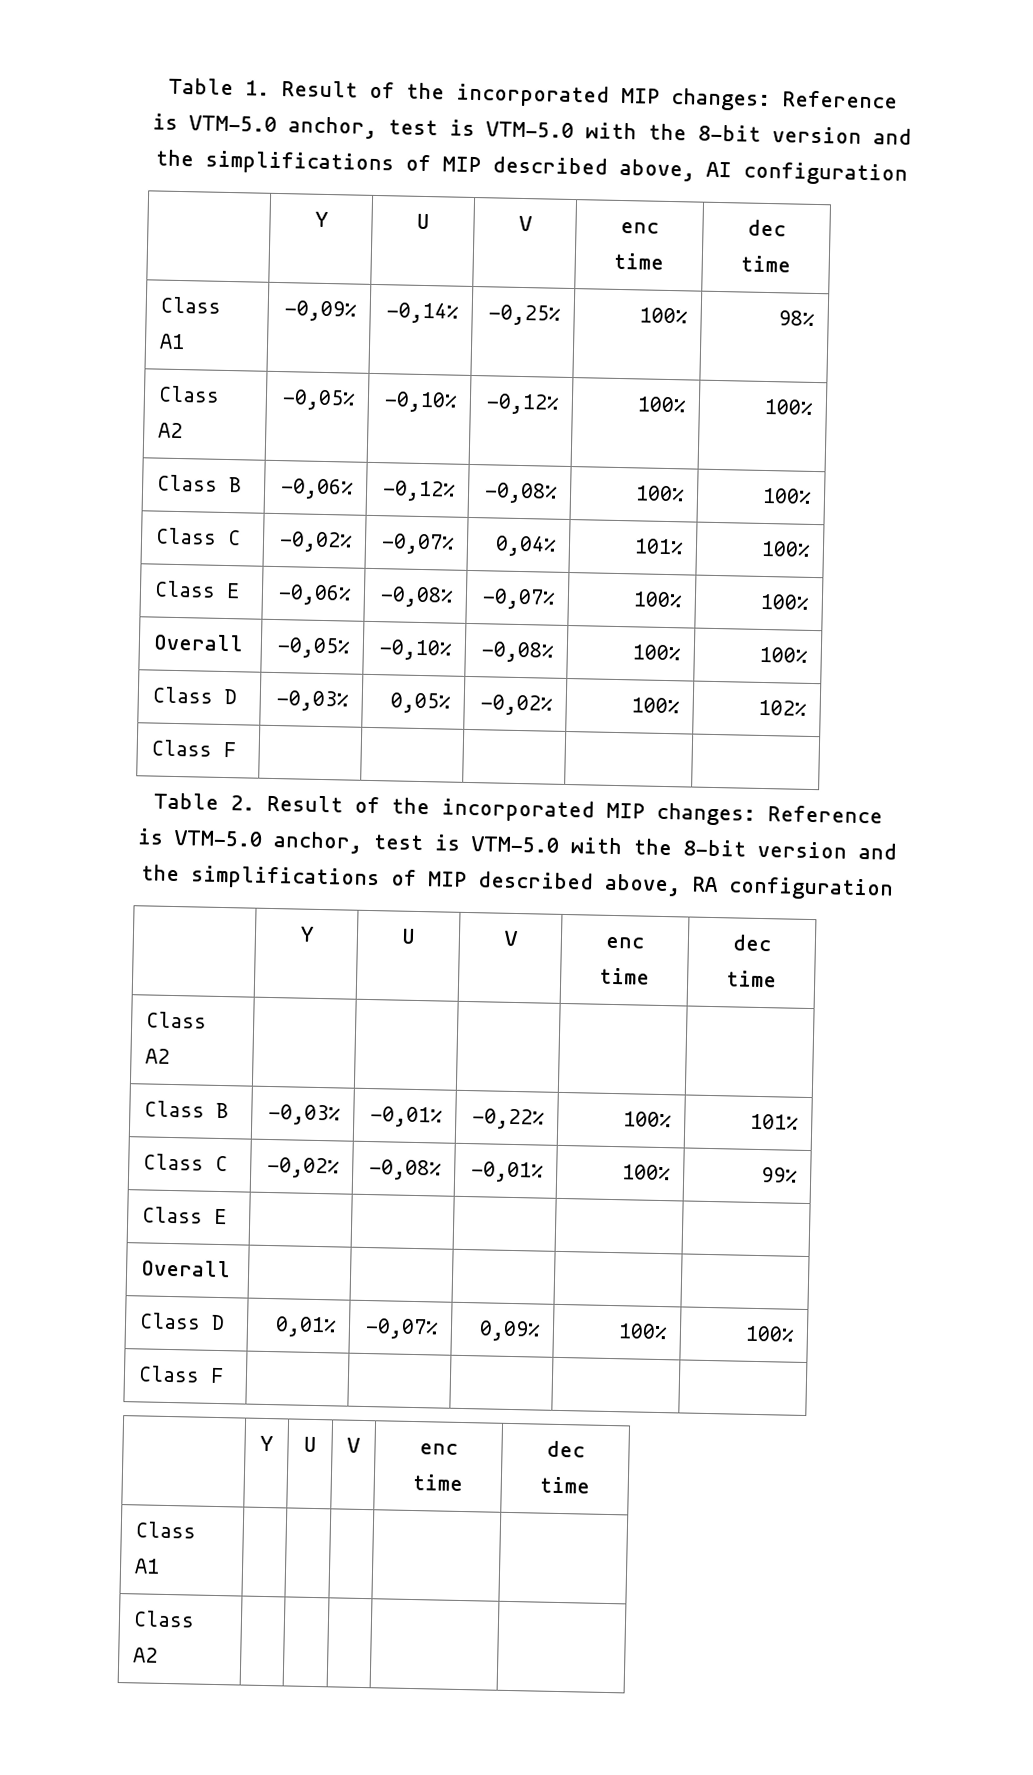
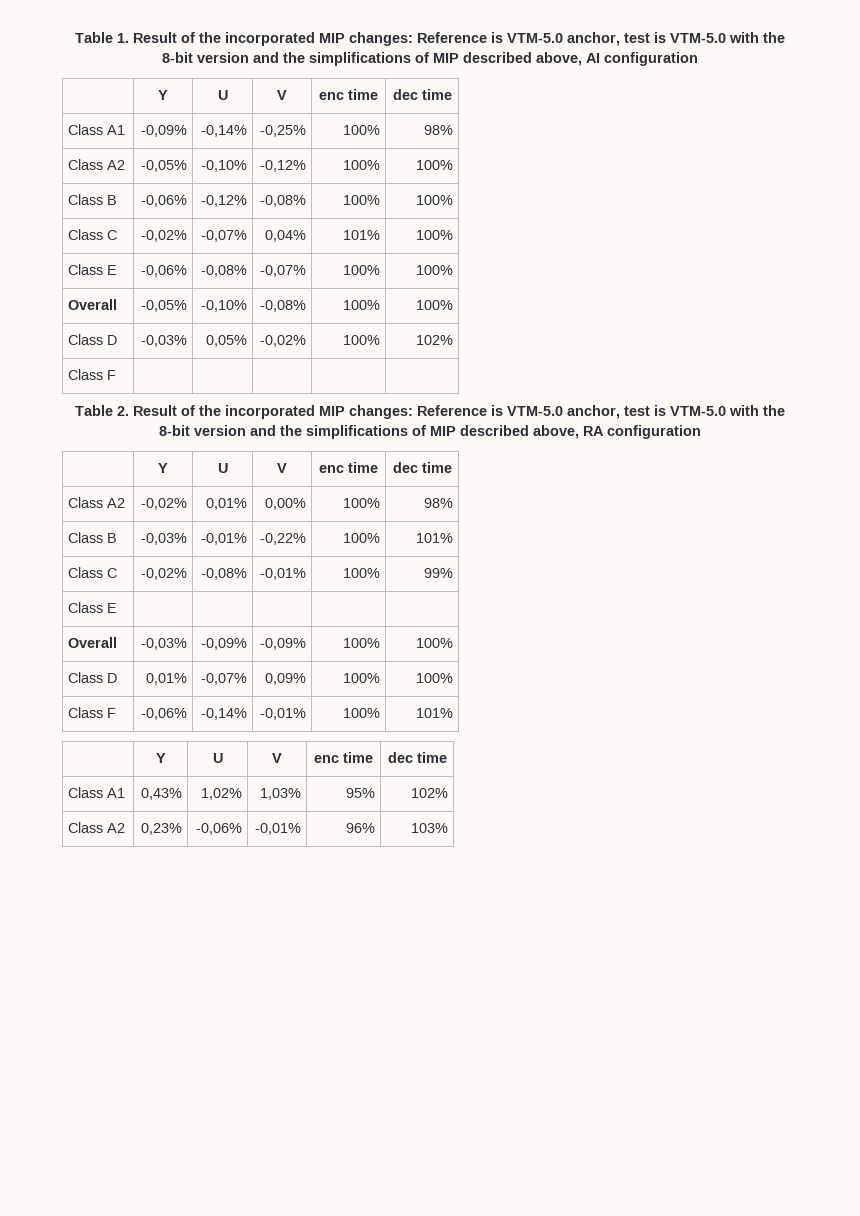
(171, 1056) | | | | -> [140,498,187,510] [205,498,247,510] [264,498,306,510] [342,498,380,508] [423,498,453,508] -0,02% | 0,01% | 0,00% | 100% | 98%
(232, 1268) | | | | -> [140,638,187,650] [200,638,247,650] [259,638,306,650] [342,638,380,648] [415,638,453,648] -0,03% | -0,09% | -0,09% | 100% | 100%
[260,1435,273,1452] [303,1436,317,1453] [347,1437,361,1453] [419,1443,458,1455] [412,1474,463,1492] [546,1440,585,1458] [539,1476,590,1494] [135,1521,197,1539] [134,1558,161,1574] [133,1610,196,1628] [133,1647,159,1663] | | | | // | Y | U | V | enc time | dec time // Class A1 | | | | | // Class A2 | | | | | -> [140,708,187,720] [200,708,247,720] [259,708,306,720] [342,708,380,718] [415,708,453,718] [155,753,166,763] [212,753,223,763] [272,753,282,763] [314,752,373,763] [387,752,447,763] [68,787,126,798] [140,788,182,800] [200,788,242,800] [259,788,301,800] [345,788,375,798] [410,788,448,798] [68,822,126,833] [140,823,182,835] [195,823,242,835] [254,823,301,835] [345,823,375,833] [410,823,448,833] -0,06% | -0,14% | -0,01% | 100% | 101% // | Y | U | V | enc time | dec time // Class A1 | 0,43% | 1,02% | 1,03% | 95% | 102% // Class A2 | 0,23% | -0,06% | -0,01% | 96% | 103%

